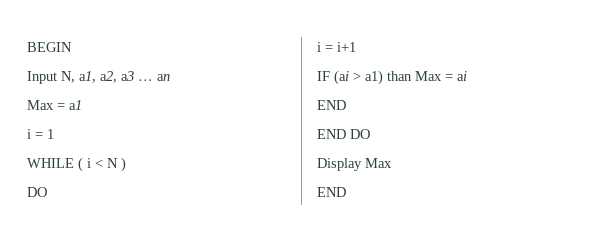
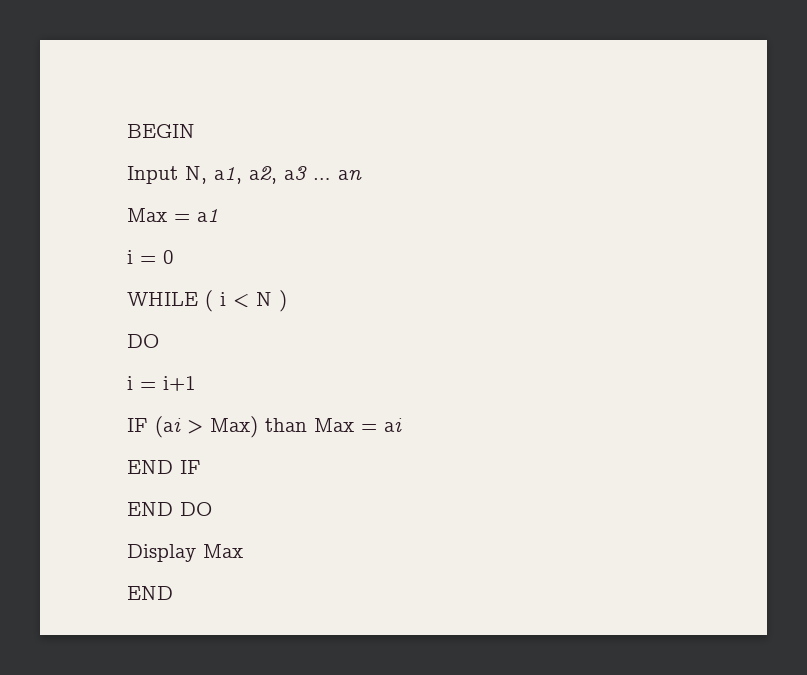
[47,129,54,139] 1 -> [163,250,174,264] 0
[365,70,383,85] a1) -> [210,416,258,438] Max)
(346, 105) none -> [180,460,201,474] IF

